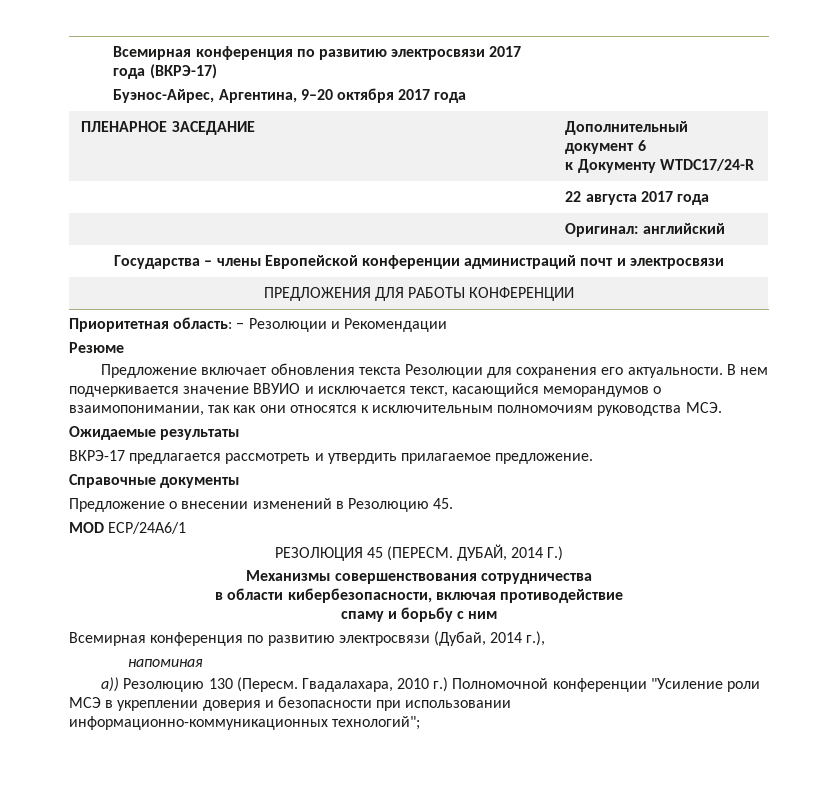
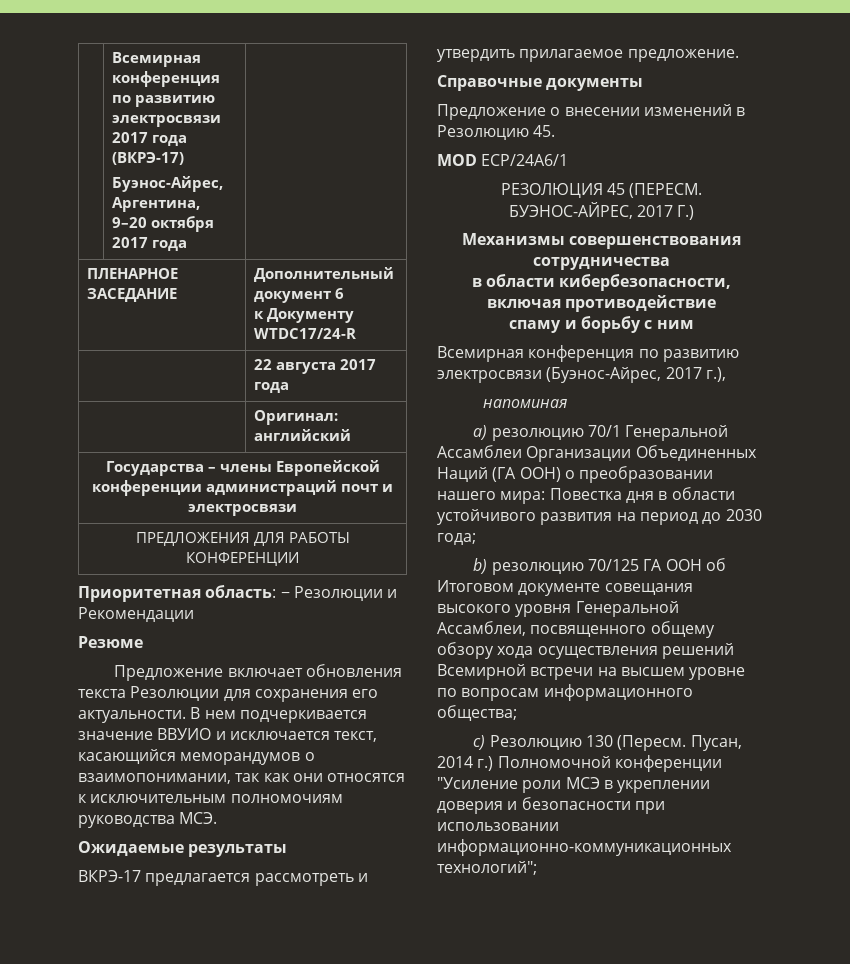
[457,544,544,561] ДУБАЙ, 2014 -> [508,202,673,219] БУЭНОС-АЙРЕС, 2017
[433,631,523,646] (Дубай, 2014 -> [546,367,702,383] (Буэнос-Айрес, 2017
[101,677,120,692] a)) -> [473,425,729,441] [437,445,757,462] [437,466,714,483] [437,487,735,504] [437,509,762,525] [437,533,476,545] [473,558,726,575] [437,580,693,596] [437,601,679,617] [437,621,715,638] [437,642,734,659] [437,664,746,680] [437,684,693,701] [437,705,517,721] [473,735,486,750] a) резолюцию 70/1 Генеральной Ассамблеи Организации Объединенных Наций (ГА ООН) о преобразовании нашего мира: Повестка дня в области устойчивого развития на период до 2030 года; // b) резолюцию 70/125 ГА ООН об Итоговом документе совещания высокого уровня Генеральной Ассамблеи, посвященного общему обзору хода осуществления решений Всемирной встречи на высшем уровне по вопросам информационного общества; // c)
[301,678,430,692] Гвадалахара, 2010 -> [690,735,742,751] [437,756,473,768] Пусан, 2014

